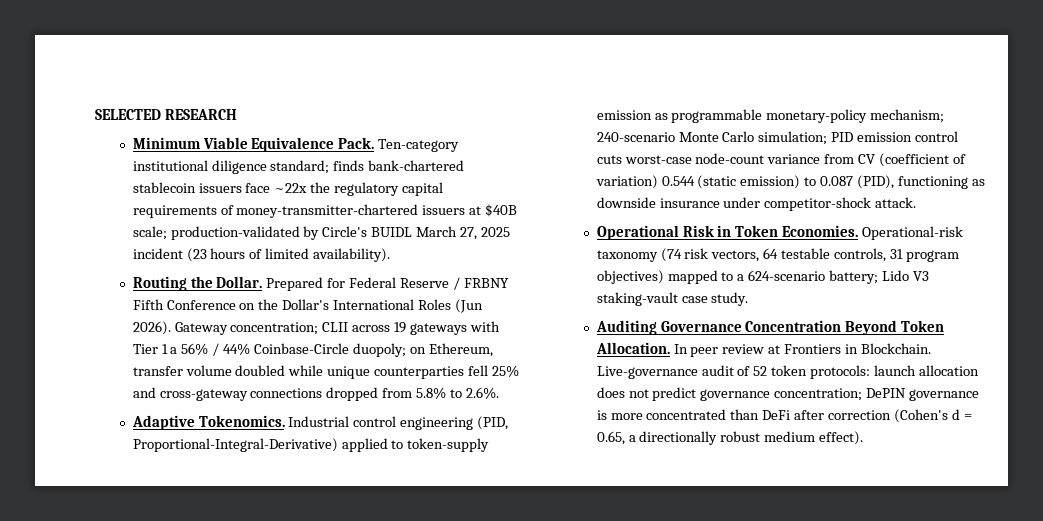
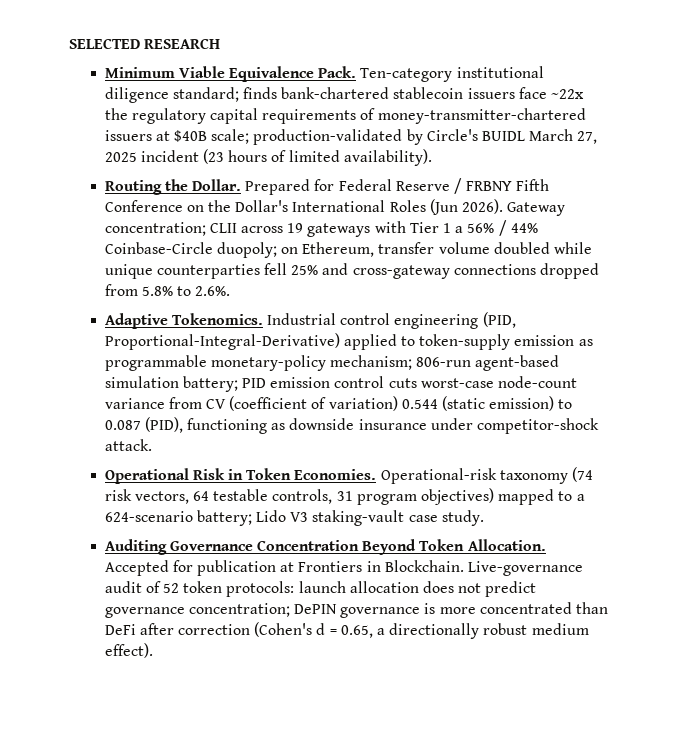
[596,131,828,145] 240-scenario Monte Carlo simulation; -> [416,355,560,371] [104,376,238,392] 806-run agent-based simulation battery;
[673,344,765,357] In peer review -> [104,560,277,576] Accepted for publication

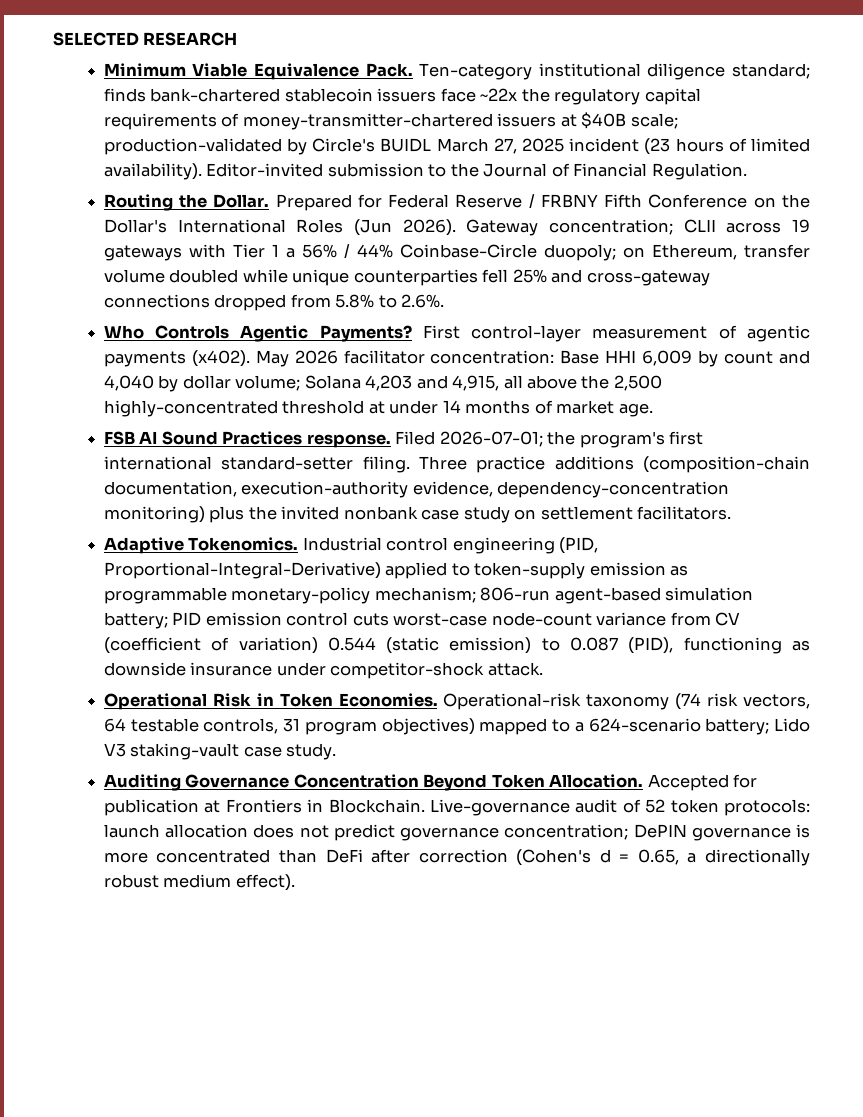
(432, 157) none -> [206,163,747,180] Editor-invited submission to the Journal of Financial Regulation.
(231, 291) none -> [103,325,811,342] [103,350,811,367] [103,375,662,392] [103,400,653,417] [103,431,703,448] [103,456,810,473] [103,481,730,498] [103,506,731,523] // Who Controls Agentic Payments? First control-layer measurement of agentic payments (x402). May 2026 facilitator concentration: Base HHI 6,009 by count and 4,040 by dollar volume; Solana 4,203 and 4,915, all above the 2,500 highly-concentrated threshold at under 14 months of market age. // FSB AI Sound Practices response. Filed 2026-07-01; the program's first international standard-setter filing. Three practice additions (composition-chain documentation, execution-authority evidence, dependency-concentration monitoring) plus the invited nonbank case study on settlement facilitators.

